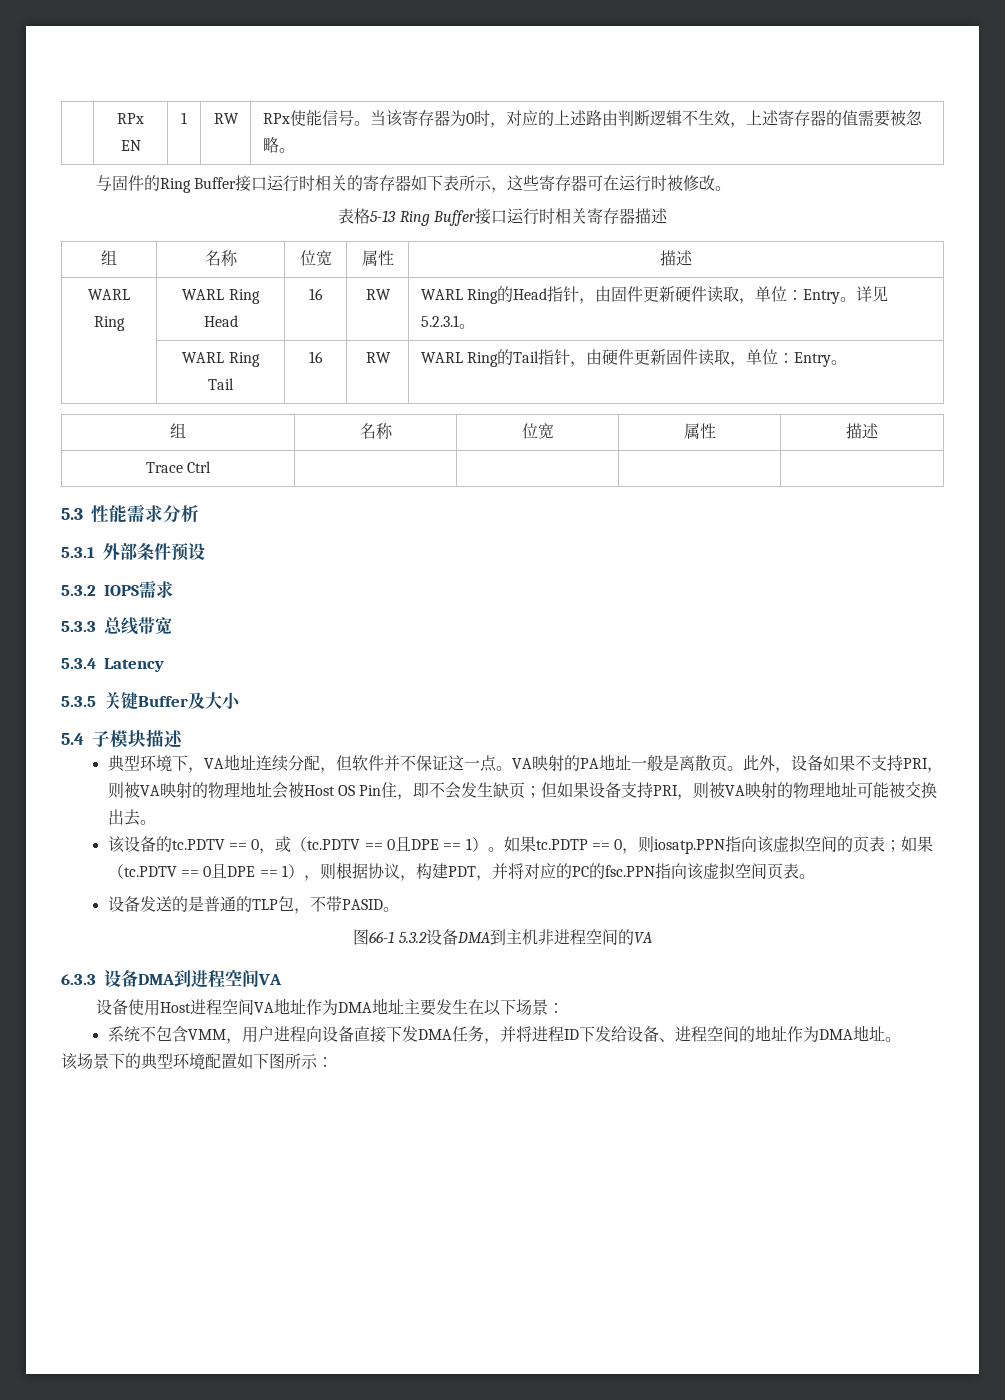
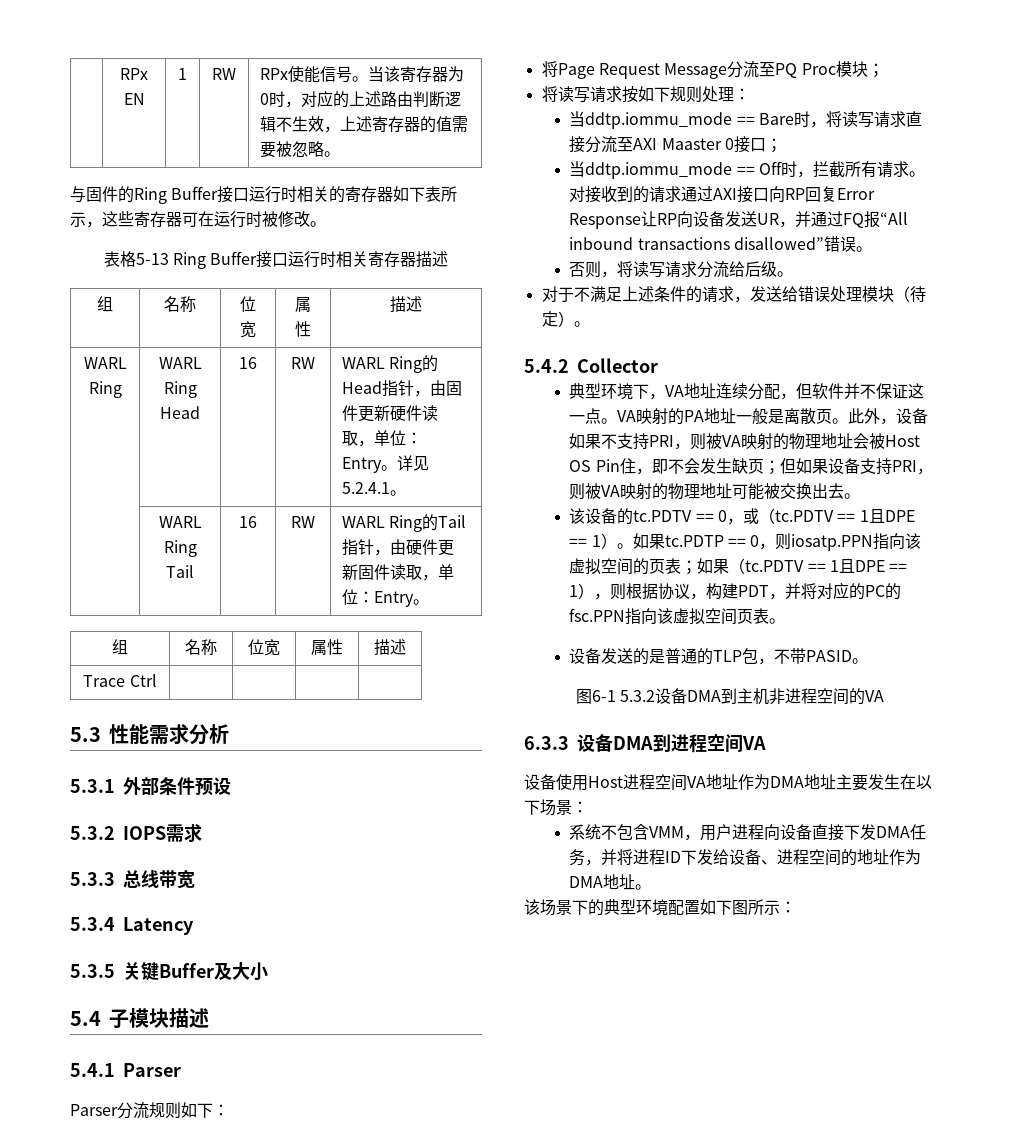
[420,315,459,327] 5.2.3.1 -> [342,482,391,494] 5.2.4.1
(183, 739) none -> [70,1063,181,1077] [70,1102,229,1119] [541,61,884,79] [541,86,750,103] [569,111,923,129] [569,136,783,153] [569,161,926,179] [569,186,876,203] [569,211,909,229] [569,236,873,252] [569,261,794,278] [541,286,926,303] [541,311,590,327] [524,358,658,373] // 5.4.1 Parser // Parser分流规则如下： // 将Page Request Message分流至PQ Proc模块； // 将读写请求按如下规则处理： // 当ddtp.iommu_mode == Bare时，将读写请求直接分流至AXI Maaster 0接口； // 当ddtp.iommu_mode == Off时，拦截所有请求。对接收到的请求通过AXI接口向RP回复Error Response让RP向设备发送UR，并通过FQ报“All inbound transactions disallowed”错误。 // 否则，将读写请求分流给后级。 // 对于不满足上述条件的请求，发送给错误处理模块（待定）。 // 5.4.2 Collector
[387,839,396,850] 0 -> [859,510,869,522] 1
[203,866,212,877] 0 -> [830,560,840,572] 1
[369,931,395,943] 66-1 -> [591,690,616,702] 6-1

